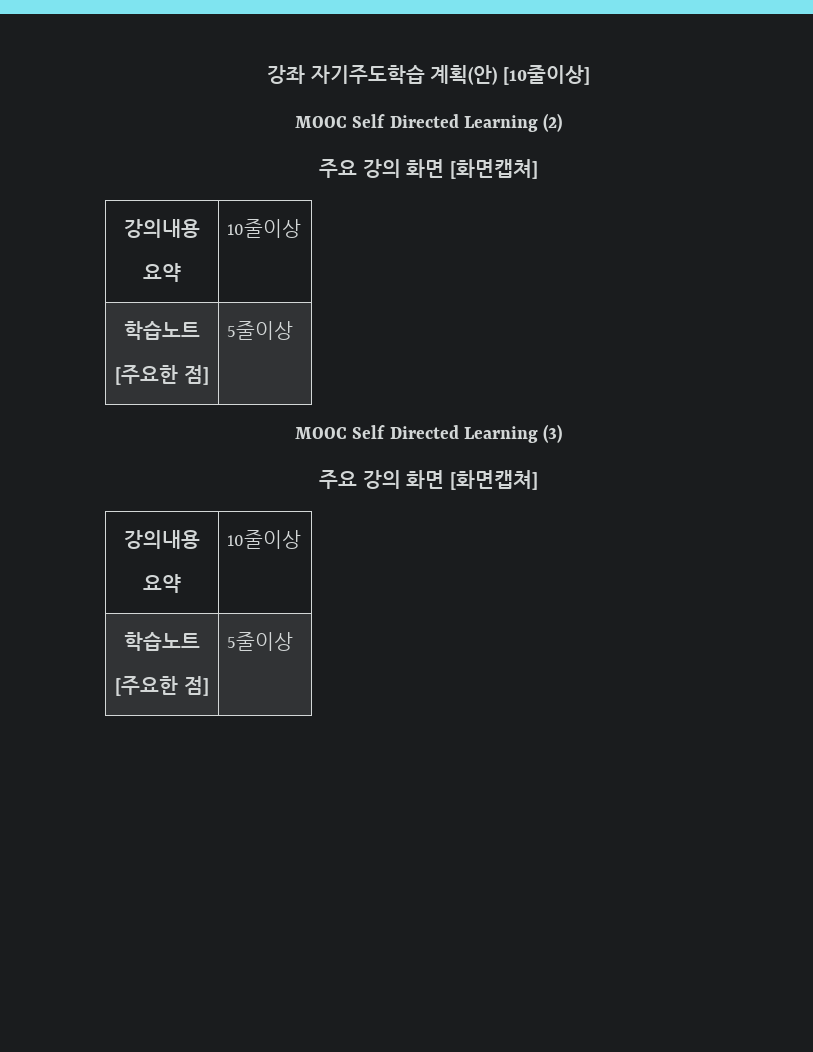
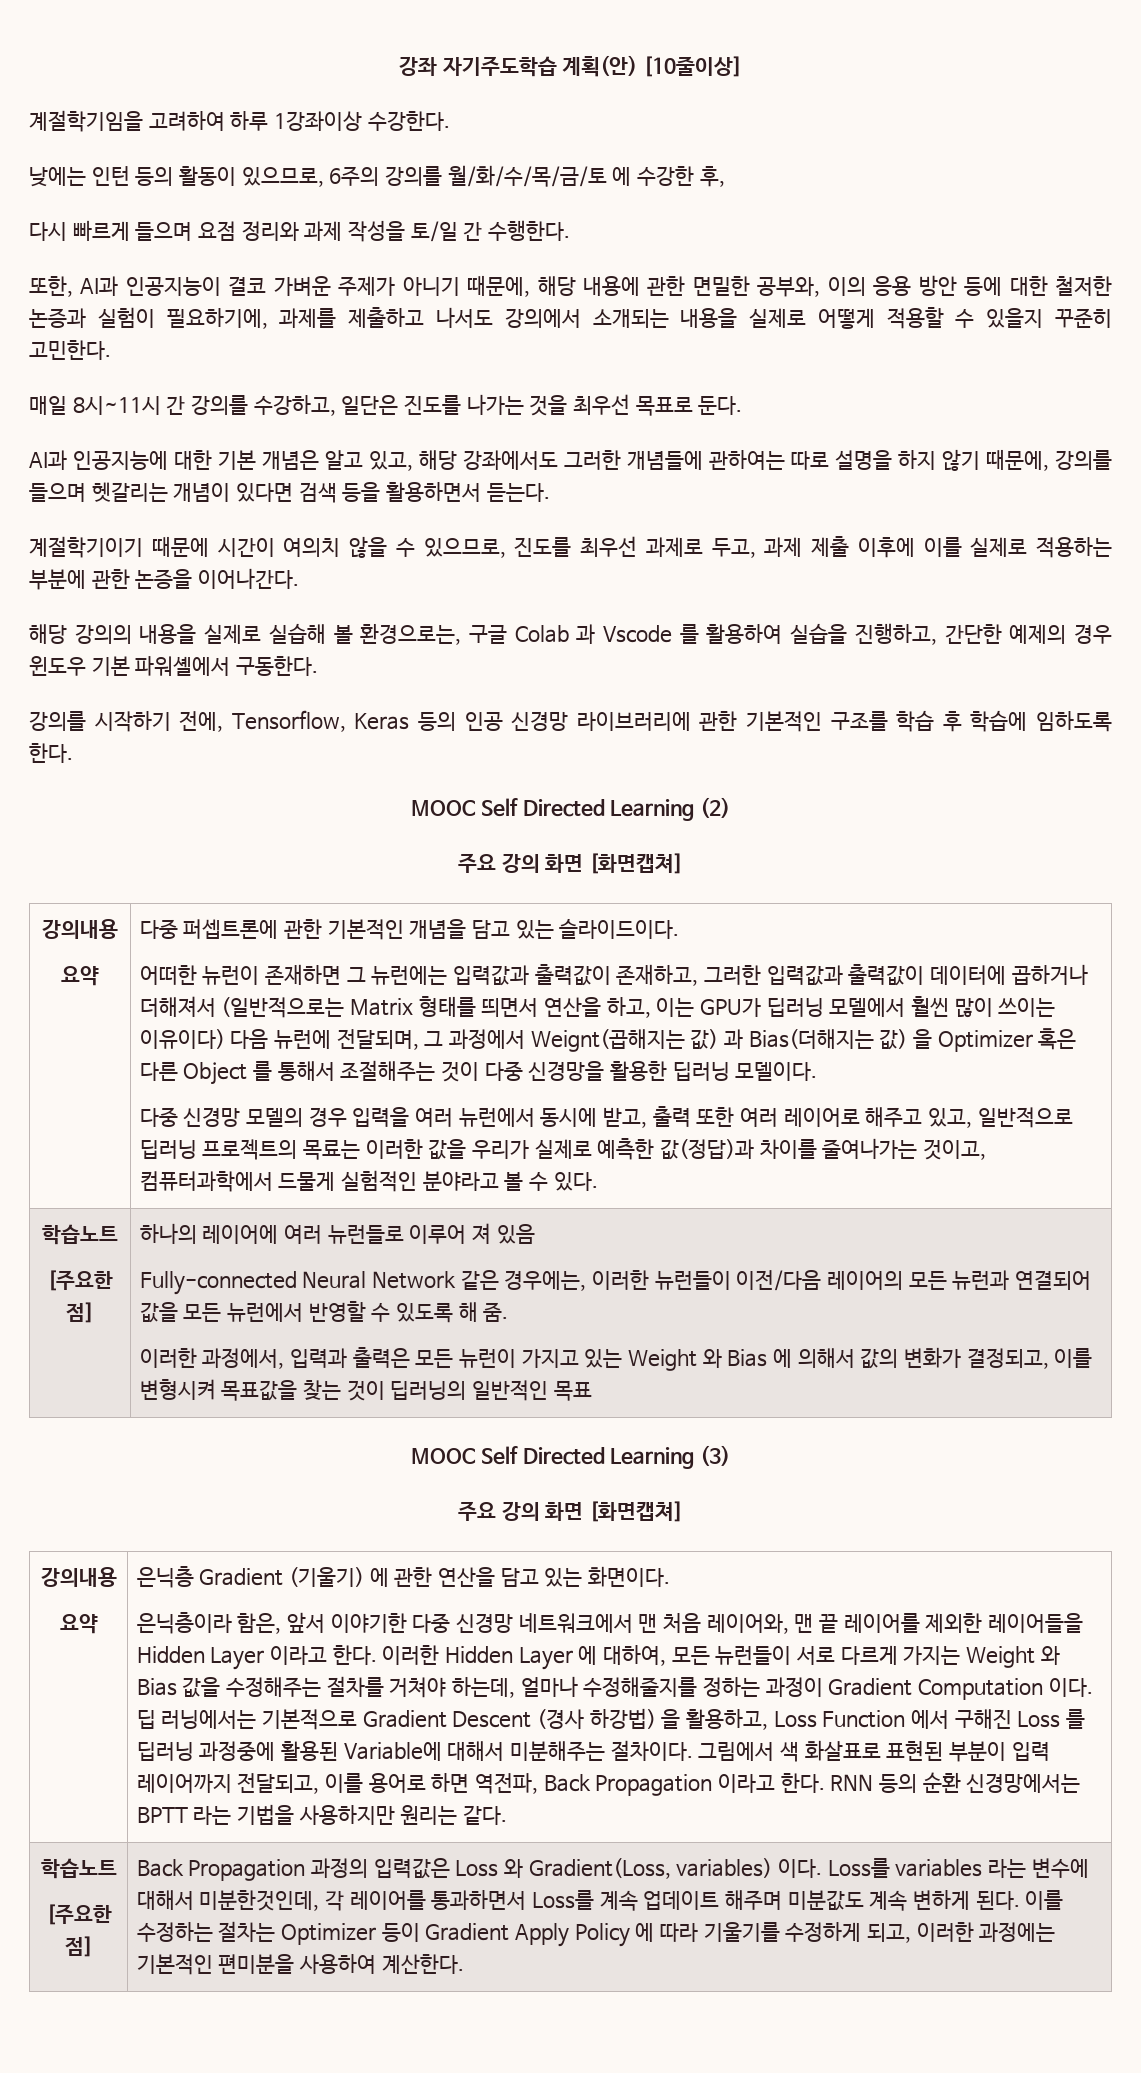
(590, 75) none -> [29,110,450,132] [29,165,725,187] [29,220,571,242] [29,275,1113,297] [29,307,1113,329] [29,340,111,360] [29,394,743,416] [29,449,1112,471] [29,482,550,503] [29,536,1112,558] [29,568,300,590] [29,623,1112,645] [29,656,319,676] [29,710,1112,732] [29,743,73,763] // 계절학기임을 고려하여 하루 1강좌이상 수강한다. // 낮에는 인턴 등의 활동이 있으므로, 6주의 강의를 월/화/수/목/금/토 에 수강한 후, // 다시 빠르게 들으며 요점 정리와 과제 작성을 토/일 간 수행한다. // 또한, AI과 인공지능이 결코 가벼운 주제가 아니기 때문에, 해당 내용에 관한 면밀한 공부와, 이의 응용 방안 등에 대한 철저한 논증과 실험이 필요하기에, 과제를 제출하고 나서도 강의에서 소개되는 내용을 실제로 어떻게 적용할 수 있을지 꾸준히 고민한다. // 매일 8시~11시 간 강의를 수강하고, 일단은 진도를 나가는 것을 최우선 목표로 둔다. // AI과 인공지능에 대한 기본 개념은 알고 있고, 해당 강좌에서도 그러한 개념들에 관하여는 따로 설명을 하지 않기 때문에, 강의를 들으며 헷갈리는 개념이 있다면 검색 등을 활용하면서 듣는다. // 계절학기이기 때문에 시간이 여의치 않을 수 있으므로, 진도를 최우선 과제로 두고, 과제 제출 이후에 이를 실제로 적용하는 부분에 관한 논증을 이어나간다. // 해당 강의의 내용을 실제로 실습해 볼 환경으로는, 구글 Colab 과 Vscode 를 활용하여 실습을 진행하고, 간단한 예제의 경우 윈도우 기본 파워셸에서 구동한다. // 강의를 시작하기 전에, Tensorflow, Keras 등의 인공 신경망 라이브러리에 관한 기본적인 구조를 학습 후 학습에 임하도록 한다.
[226,219,301,238] [124,321,200,340] [115,365,209,385] [226,321,293,340] 10줄이상 // 학습노트 // [주요한 점] | 5줄이상 -> [139,918,680,940] [139,964,1088,986] [139,996,1056,1018] [139,1028,1077,1052] [139,1060,818,1085] [139,1106,1073,1128] [139,1138,987,1160] [139,1170,598,1192] [42,1224,118,1245] [47,1270,113,1291] [66,1302,94,1323] [139,1223,535,1244] [139,1270,1092,1295] [139,1301,509,1323] [139,1347,1093,1371] [139,1379,592,1401] 다중 퍼셉트론에 관한 기본적인 개념을 담고 있는 슬라이드이다. // 어떠한 뉴런이 존재하면 그 뉴런에는 입력값과 출력값이 존재하고, 그러한 입력값과 출력값이 데이터에 곱하거나 더해져서 (일반적으로는 Matrix 형태를 띄면서 연산을 하고, 이는 GPU가 딥러닝 모델에서 훨씬 많이 쓰이는 이유이다) 다음 뉴런에 전달되며, 그 과정에서 Weignt(곱해지는 값) 과 Bias(더해지는 값) 을 Optimizer 혹은 다른 Object 를 통해서 조절해주는 것이 다중 신경망을 활용한 딥러닝 모델이다. // 다중 신경망 모델의 경우 입력을 여러 뉴런에서 동시에 받고, 출력 또한 여러 레이어로 해주고 있고, 일반적으로 딥러닝 프로젝트의 목료는 이러한 값을 우리가 실제로 예측한 값(정답)과 차이를 줄여나가는 것이고, 컴퓨터과학에서 드물게 실험적인 분야라고 볼 수 있다. // 학습노트 // [주요한 점] | 하나의 레이어에 여러 뉴런들로 이루어 져 있음 // Fully-connected Neural Network 같은 경우에는, 이러한 뉴런들이 이전/다음 레이어의 모든 뉴런과 연결되어 값을 모든 뉴런에서 반영할 수 있도록 해 줌. // 이러한 과정에서, 입력과 출력은 모든 뉴런이 가지고 있는 Weight 와 Bias 에 의해서 값의 변화가 결정되고, 이를 변형시켜 목표값을 찾는 것이 딥러닝의 일반적인 목표
[226,530,301,549] [124,632,200,651] [115,676,209,696] [226,632,293,651] 10줄이상 // 학습노트 // [주요한 점] | 5줄이상 -> [136,1566,671,1588] [136,1612,1084,1634] [136,1645,1060,1670] [136,1676,1093,1700] [136,1708,1086,1730] [136,1740,1050,1762] [136,1772,1081,1796] [136,1804,508,1825] [40,1858,117,1879] [45,1904,112,1925] [64,1936,93,1957] [136,1858,1089,1881] [136,1890,1064,1911] [136,1921,1056,1947] [136,1954,464,1975] 은닉층 Gradient (기울기) 에 관한 연산을 담고 있는 화면이다. // 은닉층이라 함은, 앞서 이야기한 다중 신경망 네트워크에서 맨 처음 레이어와, 맨 끝 레이어를 제외한 레이어들을 Hidden Layer 이라고 한다. 이러한 Hidden Layer 에 대하여, 모든 뉴런들이 서로 다르게 가지는 Weight 와 Bias 값을 수정해주는 절차를 거쳐야 하는데, 얼마나 수정해줄지를 정하는 과정이 Gradient Computation 이다. 딥 러닝에서는 기본적으로 Gradient Descent (경사 하강법) 을 활용하고, Loss Function 에서 구해진 Loss 를 딥러닝 과정중에 활용된 Variable에 대해서 미분해주는 절차이다. 그림에서 색 화살표로 표현된 부분이 입력 레이어까지 전달되고, 이를 용어로 하면 역전파, Back Propagation 이라고 한다. RNN 등의 순환 신경망에서는 BPTT 라는 기법을 사용하지만 원리는 같다. // 학습노트 // [주요한 점] | Back Propagation 과정의 입력값은 Loss 와 Gradient(Loss, variables) 이다. Loss를 variables 라는 변수에 대해서 미분한것인데, 각 레이어를 통과하면서 Loss를 계속 업데이트 해주며 미분값도 계속 변하게 된다. 이를 수정하는 절차는 Optimizer 등이 Gradient Apply Policy 에 따라 기울기를 수정하게 되고, 이러한 과정에는 기본적인 편미분을 사용하여 계산한다.

